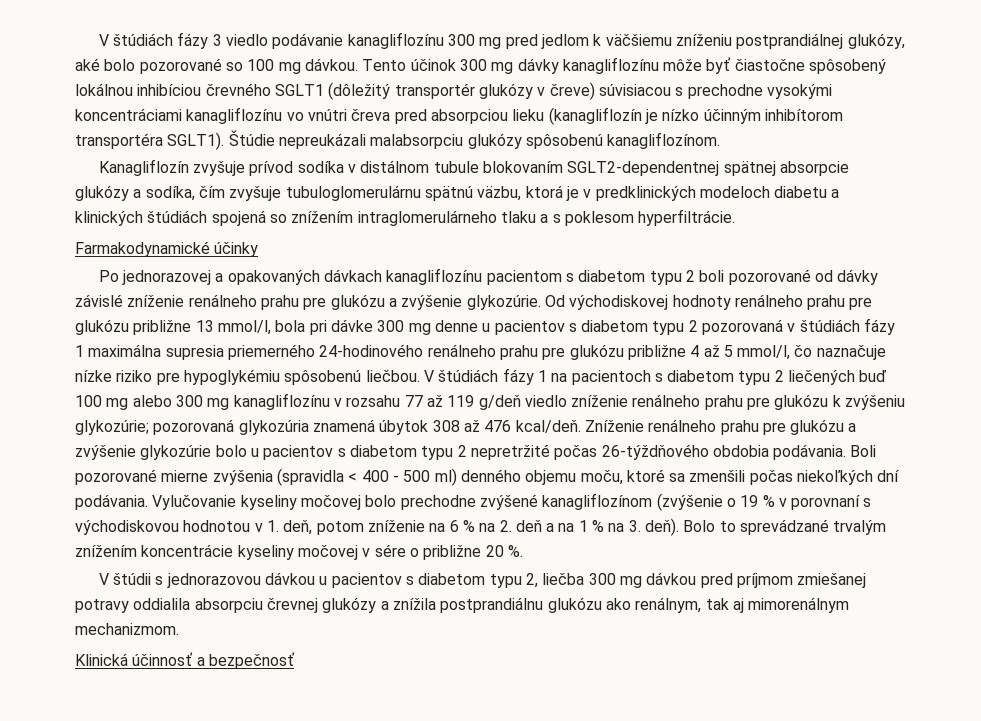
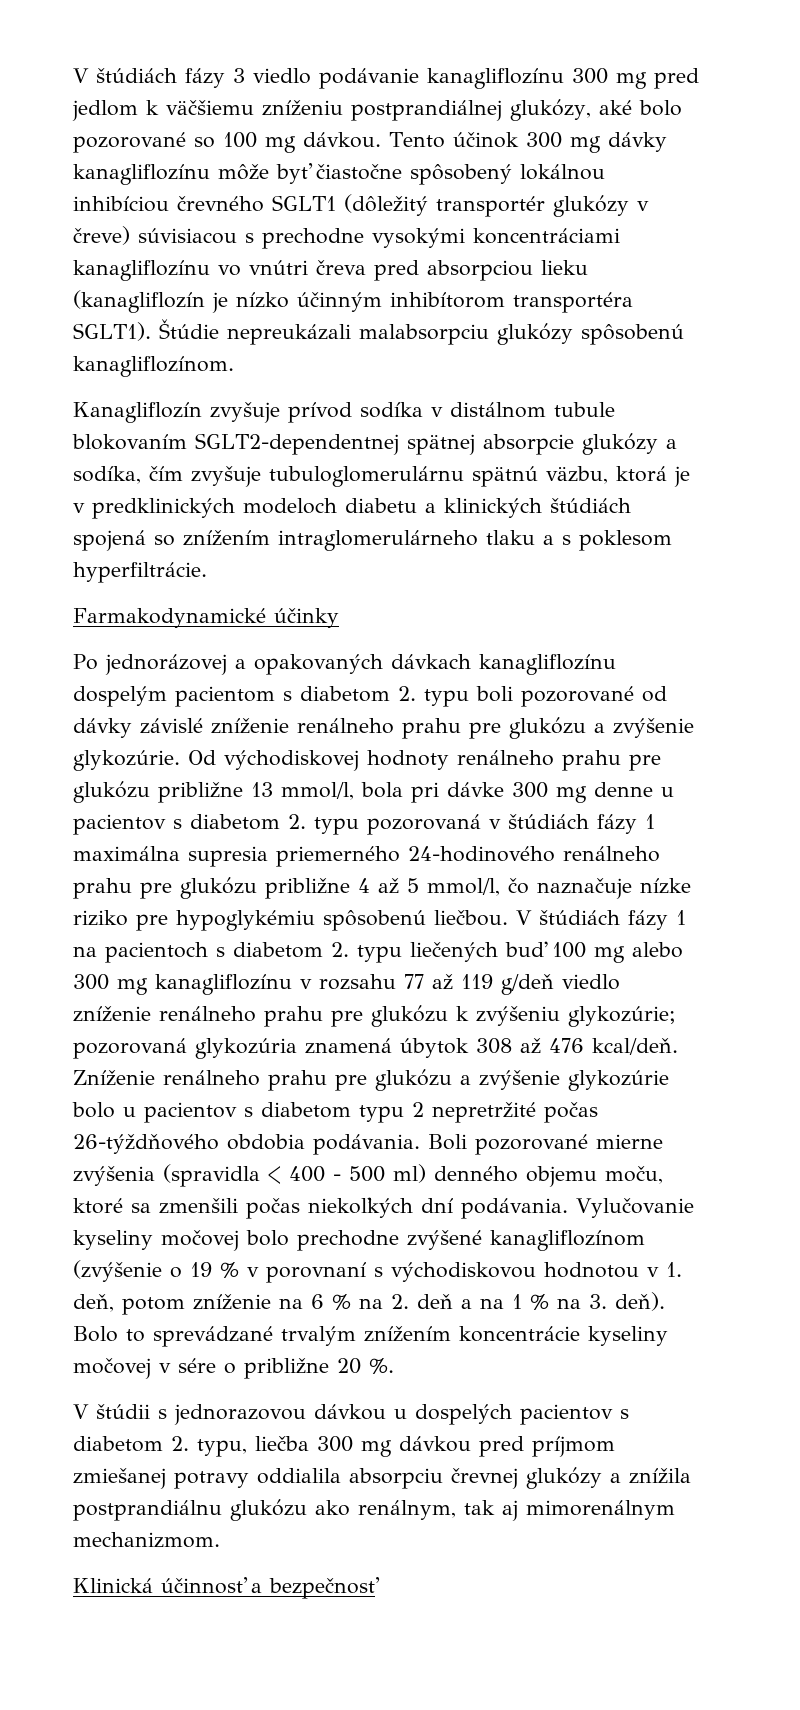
[122,270,212,285] jednorazovej -> [104,654,227,675] jednorázovej
(483, 276) none -> [73,686,167,707] dospelým
[649,270,695,285] typu 2 -> [398,686,469,707] 2. typu
[652,320,698,335] typu 2 -> [288,814,359,835] 2. typu
[738,370,784,385] typu 2 -> [331,942,402,963] 2. typu
[331,573,538,588] pacientov s diabetom typu 2, -> [415,1404,629,1425] [73,1436,247,1457] dospelých pacientov s diabetom 2. typu,

